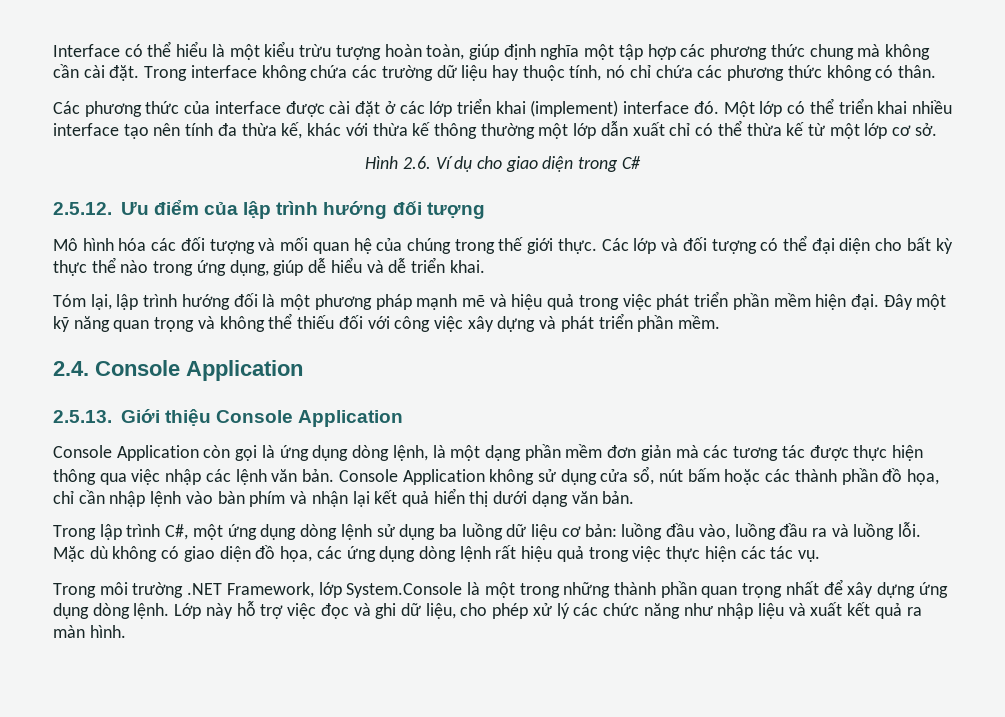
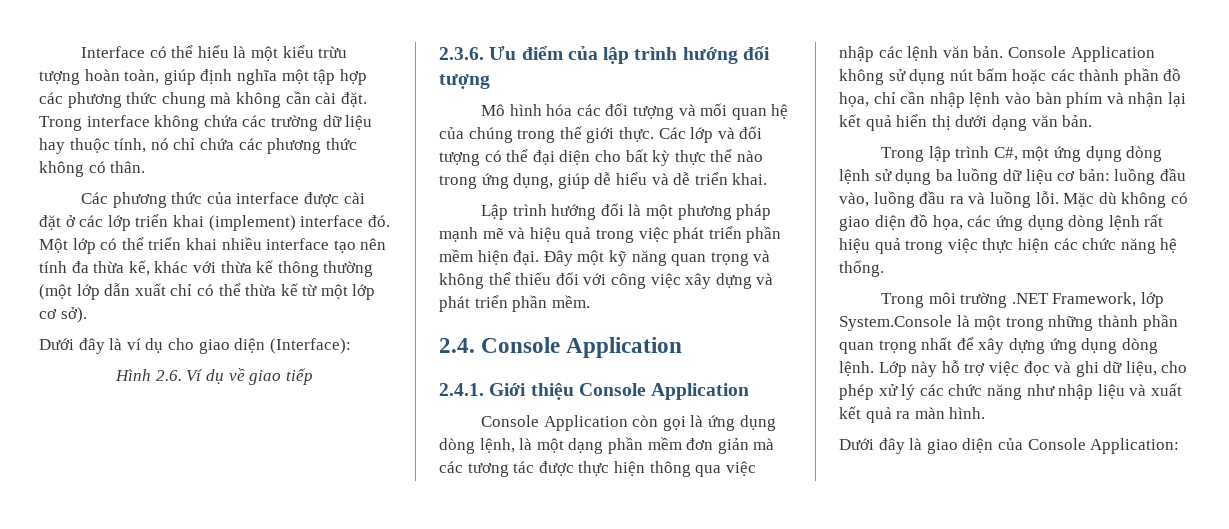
[538,123,569,139] một -> [39,284,72,300] (một
[914,123,937,136] [365,156,641,172] [53,202,112,215] sở. // Hình 2.6. Ví dụ cho giao diện trong C# // 2.5.12. -> [60,307,87,323] [39,338,351,354] [115,368,313,385] [439,47,484,60] sở). // Dưới đây là ví dụ cho giao diện (Interface): // Hình 2.6. Ví dụ về giao tiếp // 2.3.6.
[53,294,139,310] Tóm lại, lập -> [480,204,508,220] Lập
[53,410,112,423] 2.5.13. -> [439,383,484,396] 2.4.1.
[600,466,655,485] cửa sổ, -> (946, 77) none
[770,546,820,562] tác vụ. -> [1082,238,1178,254] [839,260,884,277] chức năng hệ thống.
(126, 631) none -> [839,438,1180,454] // Dưới đây là giao diện của Console Application:

